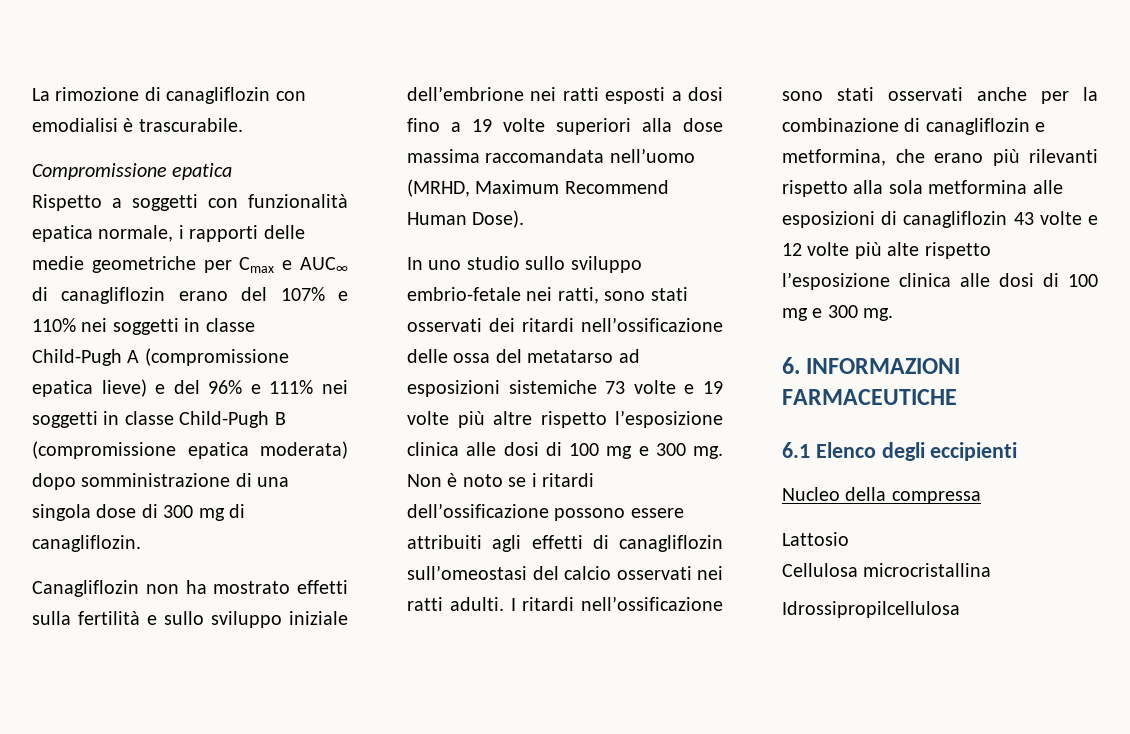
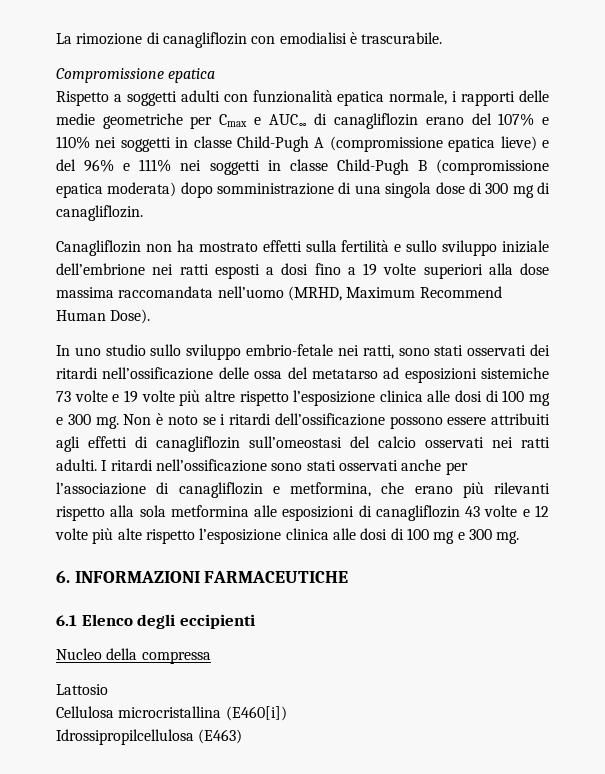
(198, 202) none -> [180,90,220,102] adulti
[1083,87,1098,101] [782,118,899,132] la combinazione -> [56,482,146,495] l’associazione
(992, 570) none -> [225,706,287,721] (E460[i])
(960, 609) none -> [198,729,243,744] (E463)

